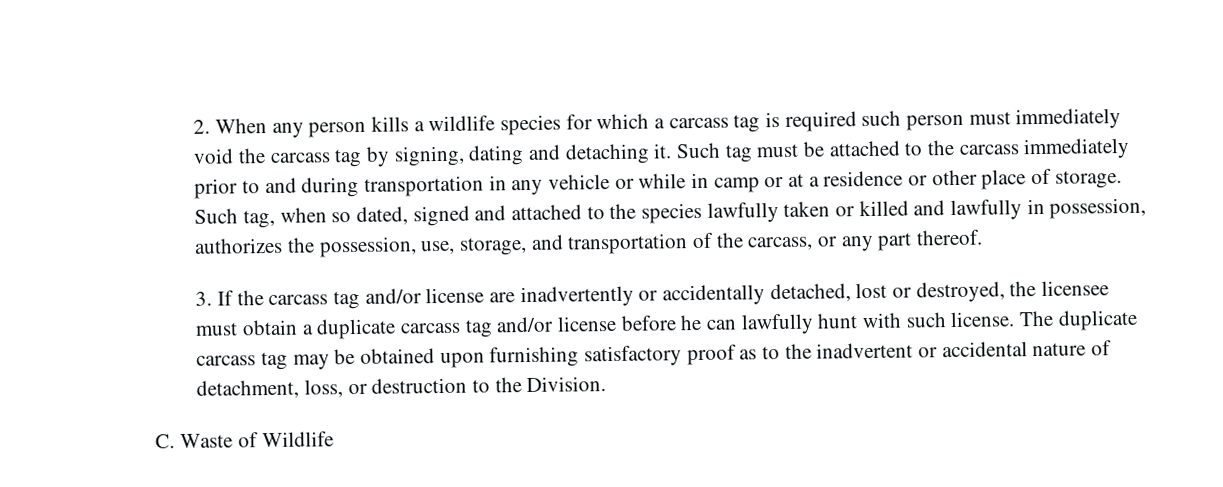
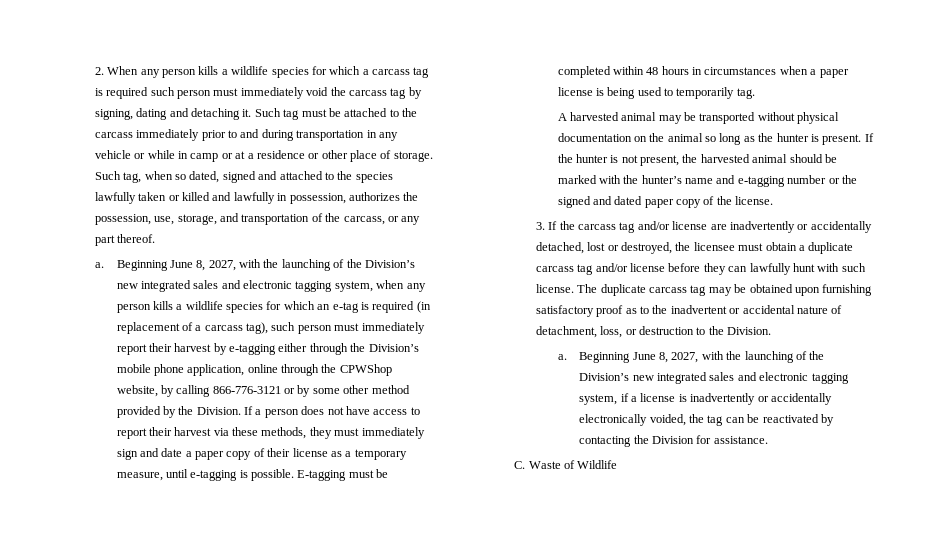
(983, 237) none -> [94,259,415,271] [116,280,426,292] [116,301,431,313] [116,322,425,334] [116,343,419,355] [116,364,392,376] [116,385,410,397] [116,406,420,418] [116,427,425,439] [116,448,407,460] [116,469,389,481] [557,66,849,78] [557,87,755,99] [557,112,840,124] [557,133,874,145] [557,154,837,166] [557,175,857,187] [557,196,774,208] // a. Beginning June 8, 2027, with the launching of the Division’s new integrated sales and electronic tagging system, when any person kills a wildlife species for which an e-tag is required (in replacement of a carcass tag), such person must immediately report their harvest by e-tagging either through the Division’s mobile phone application, online through the CPWShop website, by calling 866-776-3121 or by some other method provided by the Division. If a person does not have access to report their harvest via these methods, they must immediately sign and date a paper copy of their license as a temporary measure, until e-tagging is possible. E-tagging must be completed within 48 hours in circumstances when a paper license is being used to temporarily tag. // A harvested animal may be transported without physical documentation on the animal so long as the hunter is present. If the hunter is not present, the harvested animal should be marked with the hunter’s name and e-tagging number or the signed and dated paper copy of the license.
[680,314,703,331] he -> [703,263,726,275] they
(607, 384) none -> [557,351,825,363] [579,372,849,384] [579,393,832,405] [579,414,834,426] [579,435,768,447] // a. Beginning June 8, 2027, with the launching of the Division’s new integrated sales and electronic tagging system, if a license is inadvertently or accidentally electronically voided, the tag can be reactivated by contacting the Division for assistance.

